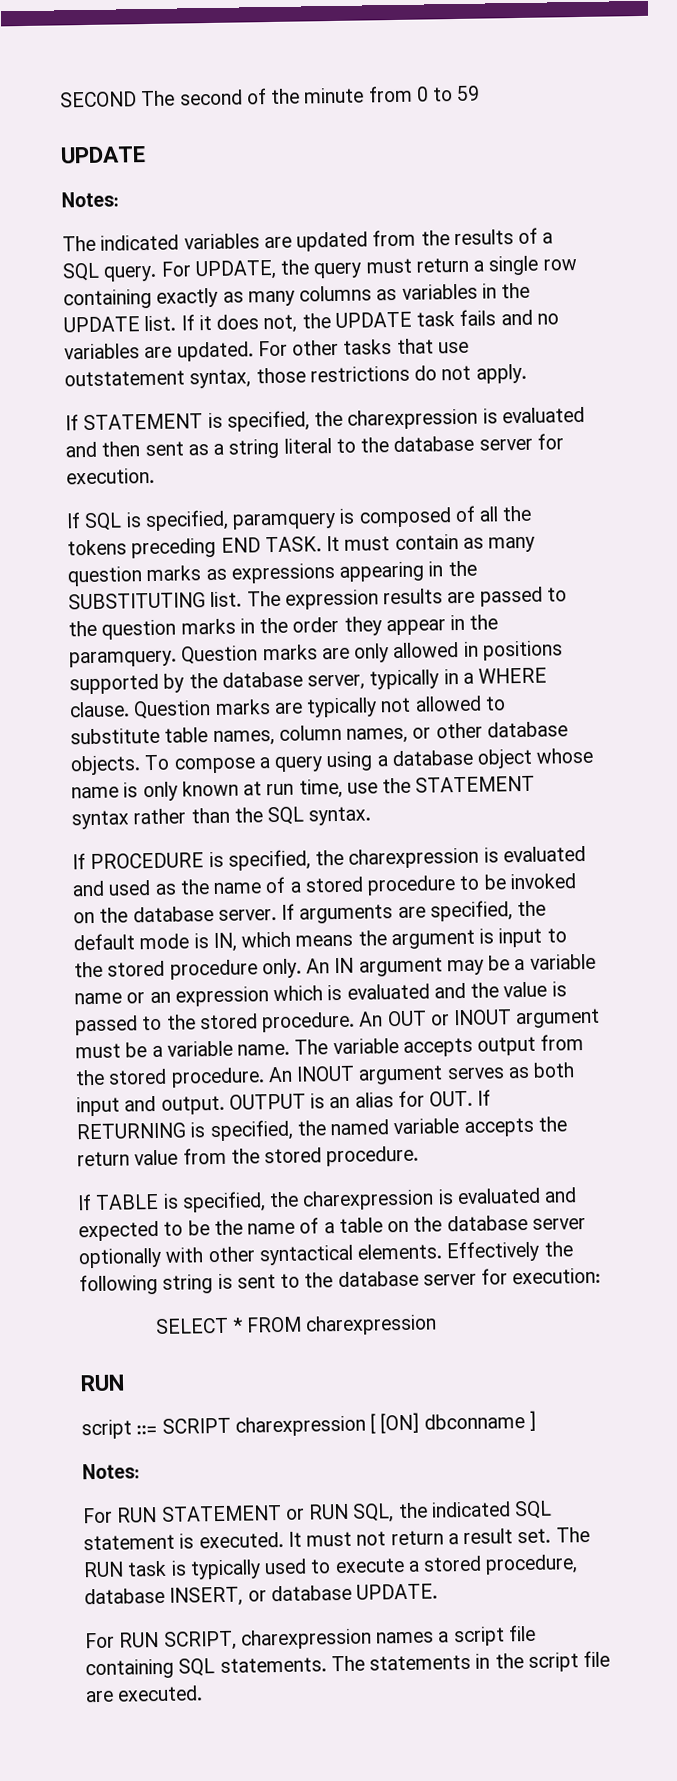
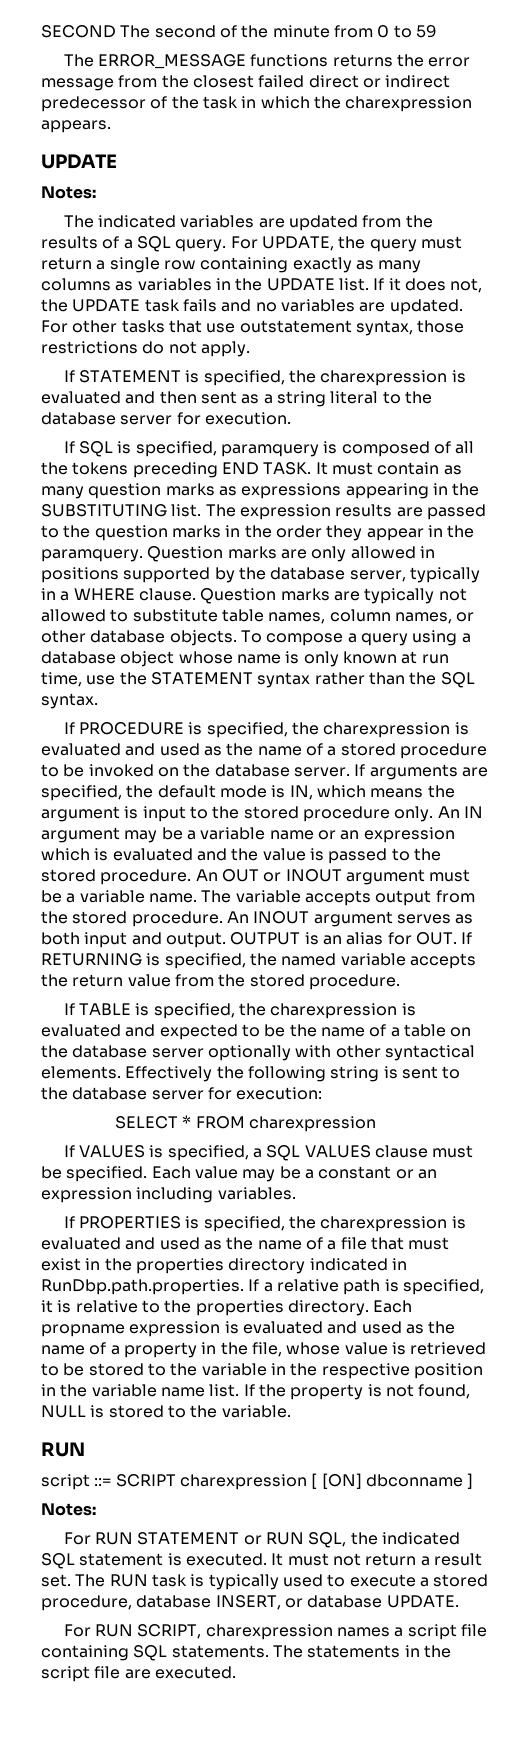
(481, 93) none -> [63,54,471,69] [41,75,451,91] [41,96,473,112] [41,120,111,133] // The ERROR_MESSAGE functions returns the error message from the closest failed direct or indirect predecessor of the task in which the charexpression appears.
(438, 1325) none -> [63,1145,474,1161] [41,1166,437,1182] [41,1187,296,1203] [63,1216,466,1232] [41,1237,450,1250] [41,1258,407,1274] [41,1279,484,1295] [41,1300,413,1316] [41,1321,456,1337] [41,1342,487,1358] [41,1363,483,1379] [41,1384,471,1400] [41,1405,291,1418] // If VALUES is specified, a SQL VALUES clause must be specified. Each value may be a constant or an expression including variables. // If PROPERTIES is specified, the charexpression is evaluated and used as the name of a file that must exist in the properties directory indicated in RunDbp.path.properties. If a relative path is specified, it is relative to the properties directory. Each propname expression is evaluated and used as the name of a property in the file, whose value is retrieved to be stored to the variable in the respective position in the variable name list. If the property is not found, NULL is stored to the variable.

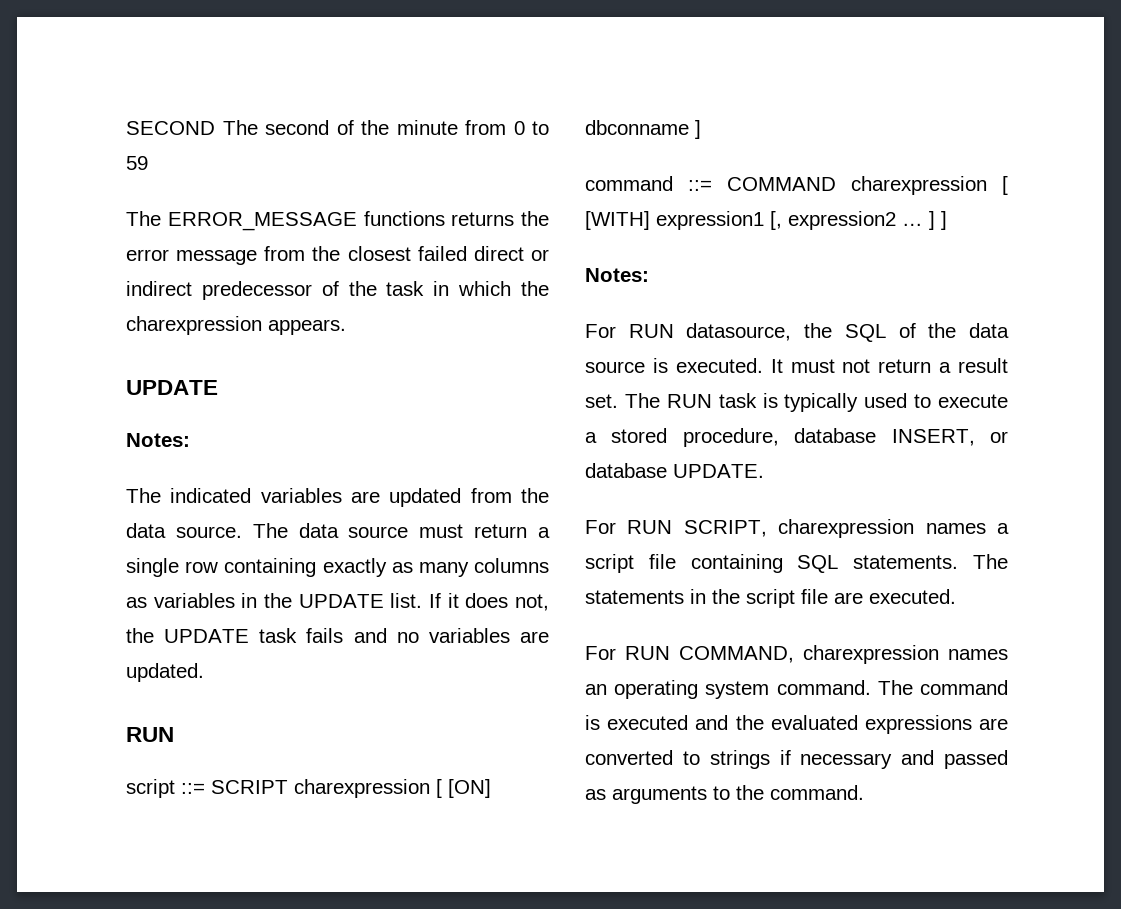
[41,236,417,252] results of a SQL query. For UPDATE, the query -> [126,523,409,538] data source. The data source
[41,320,465,336] [41,341,250,357] [63,370,466,386] [41,391,432,407] [41,412,291,425] [63,441,475,457] [41,462,462,478] [41,483,480,499] [41,504,486,520] [41,525,475,541] [41,546,435,562] [41,567,480,583] [41,588,467,604] [41,609,475,624] [41,630,471,646] [41,651,449,667] [41,672,475,688] [41,693,98,709] [63,722,469,738] [41,743,487,759] [41,764,488,780] [41,785,455,801] [41,806,483,822] [41,827,455,843] [41,848,441,864] [41,869,471,885] [41,890,475,906] [41,911,474,927] [41,932,473,948] [41,953,476,969] [41,974,400,990] [63,1003,416,1019] [41,1024,472,1040] [41,1045,475,1061] [41,1066,461,1082] [41,1087,323,1100] [115,1115,377,1132] [63,1145,474,1161] [41,1166,437,1182] [41,1187,296,1203] [63,1216,466,1232] [41,1237,450,1250] [41,1258,407,1274] [41,1279,484,1295] [41,1300,413,1316] [41,1321,456,1337] [41,1342,487,1358] [41,1363,483,1379] [41,1384,471,1400] [41,1405,291,1418] For other tasks that use outstatement syntax, those restrictions do not apply. // If STATEMENT is specified, the charexpression is evaluated and then sent as a string literal to the database server for execution. // If SQL is specified, paramquery is composed of all the tokens preceding END TASK. It must contain as many question marks as expressions appearing in the SUBSTITUTING list. The expression results are passed to the question marks in the order they appear in the paramquery. Question marks are only allowed in positions supported by the database server, typically in a WHERE clause. Question marks are typically not allowed to substitute table names, column names, or other database objects. To compose a query using a database object whose name is only known at run time, use the STATEMENT syntax rather than the SQL syntax. // If PROCEDURE is specified, the charexpression is evaluated and used as the name of a stored procedure to be invoked on the database server. If arguments are specified, the default mode is IN, which means the argument is input to the stored procedure only. An IN argument may be a variable name or an expression which is evaluated and the value is passed to the stored procedure. An OUT or INOUT argument must be a variable name. The variable accepts output from the stored procedure. An INOUT argument serves as both input and output. OUTPUT is an alias for OUT. If RETURNING is specified, the named variable accepts the return value from the stored procedure. // If TABLE is specified, the charexpression is evaluated and expected to be the name of a table on the database server optionally with other syntactical elements. Effectively the following string is sent to the database server for execution: // SELECT * FROM charexpression // If VALUES is specified, a SQL VALUES clause must be specified. Each value may be a constant or an expression including variables. // If PROPERTIES is specified, the charexpression is evaluated and used as the name of a file that must exist in the properties directory indicated in RunDbp.path.properties. If a relative path is specified, it is relative to the properties directory. Each propname expression is evaluated and used as the name of a property in the file, whose value is retrieved to be stored to the variable in the respective position in the variable name list. If the property is not found, NULL is stored to the variable. -> (204, 672) none
[41,1503,96,1516] [63,1532,461,1548] [41,1553,164,1569] Notes: // For RUN STATEMENT or RUN SQL, the indicated SQL statement -> [585,176,1008,195] [585,211,947,230] [585,268,649,282] [585,323,1009,342] [585,361,645,373] command ::= COMMAND charexpression [ [WITH] expression1 [, expression2 … ] ] // Notes: // For RUN datasource, the SQL of the data source
(236, 1672) none -> [585,645,1008,664] [585,680,1008,699] [585,715,1008,734] [585,750,1008,769] [585,785,864,804] // For RUN COMMAND, charexpression names an operating system command. The command is executed and the evaluated expressions are converted to strings if necessary and passed as arguments to the command.

